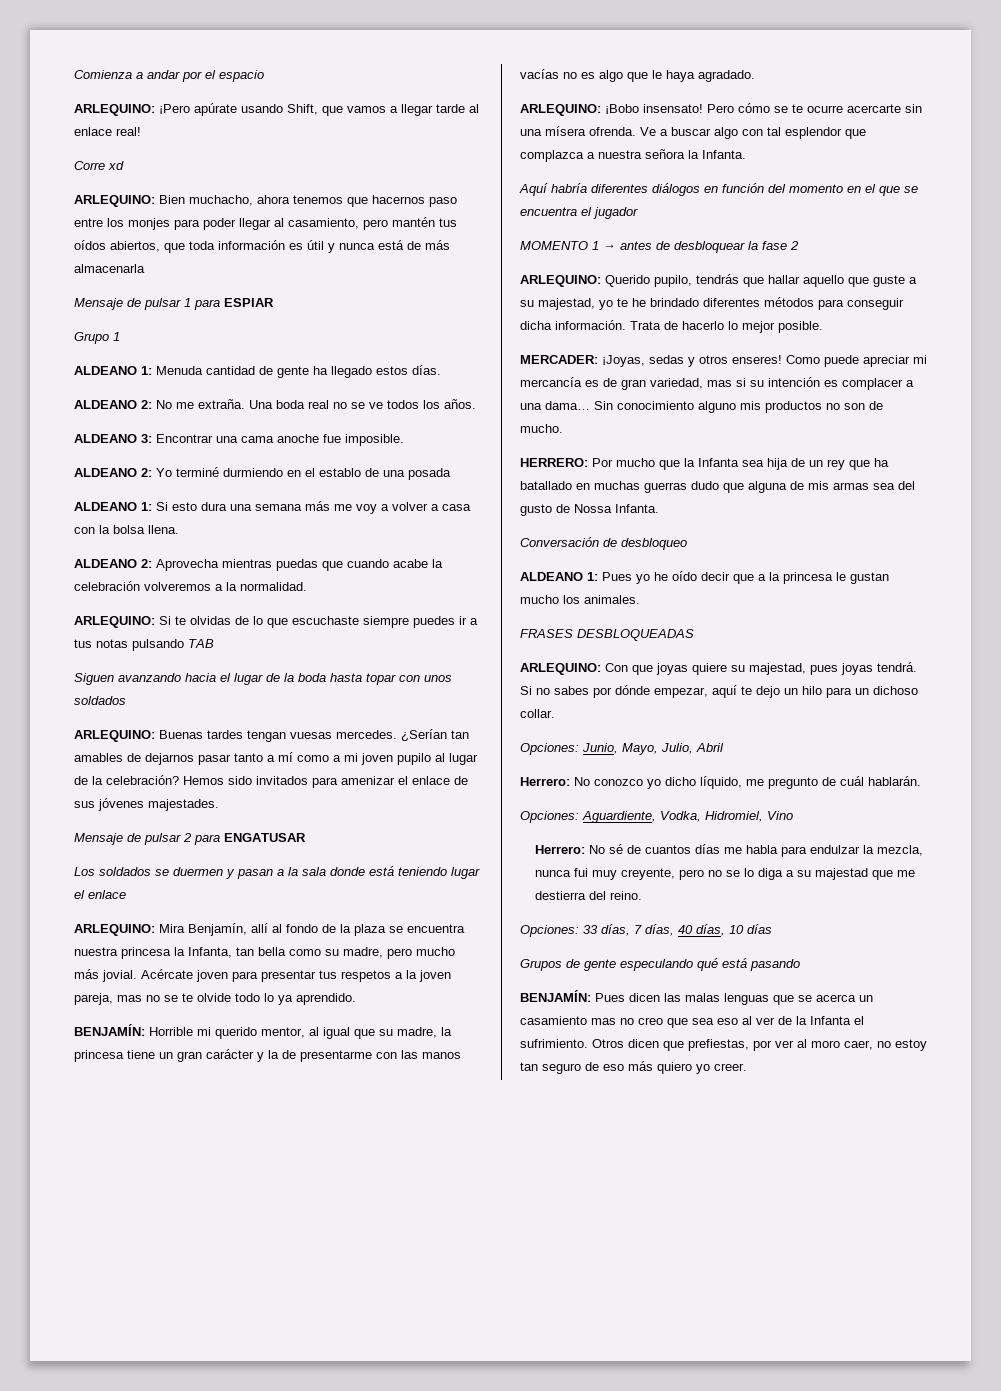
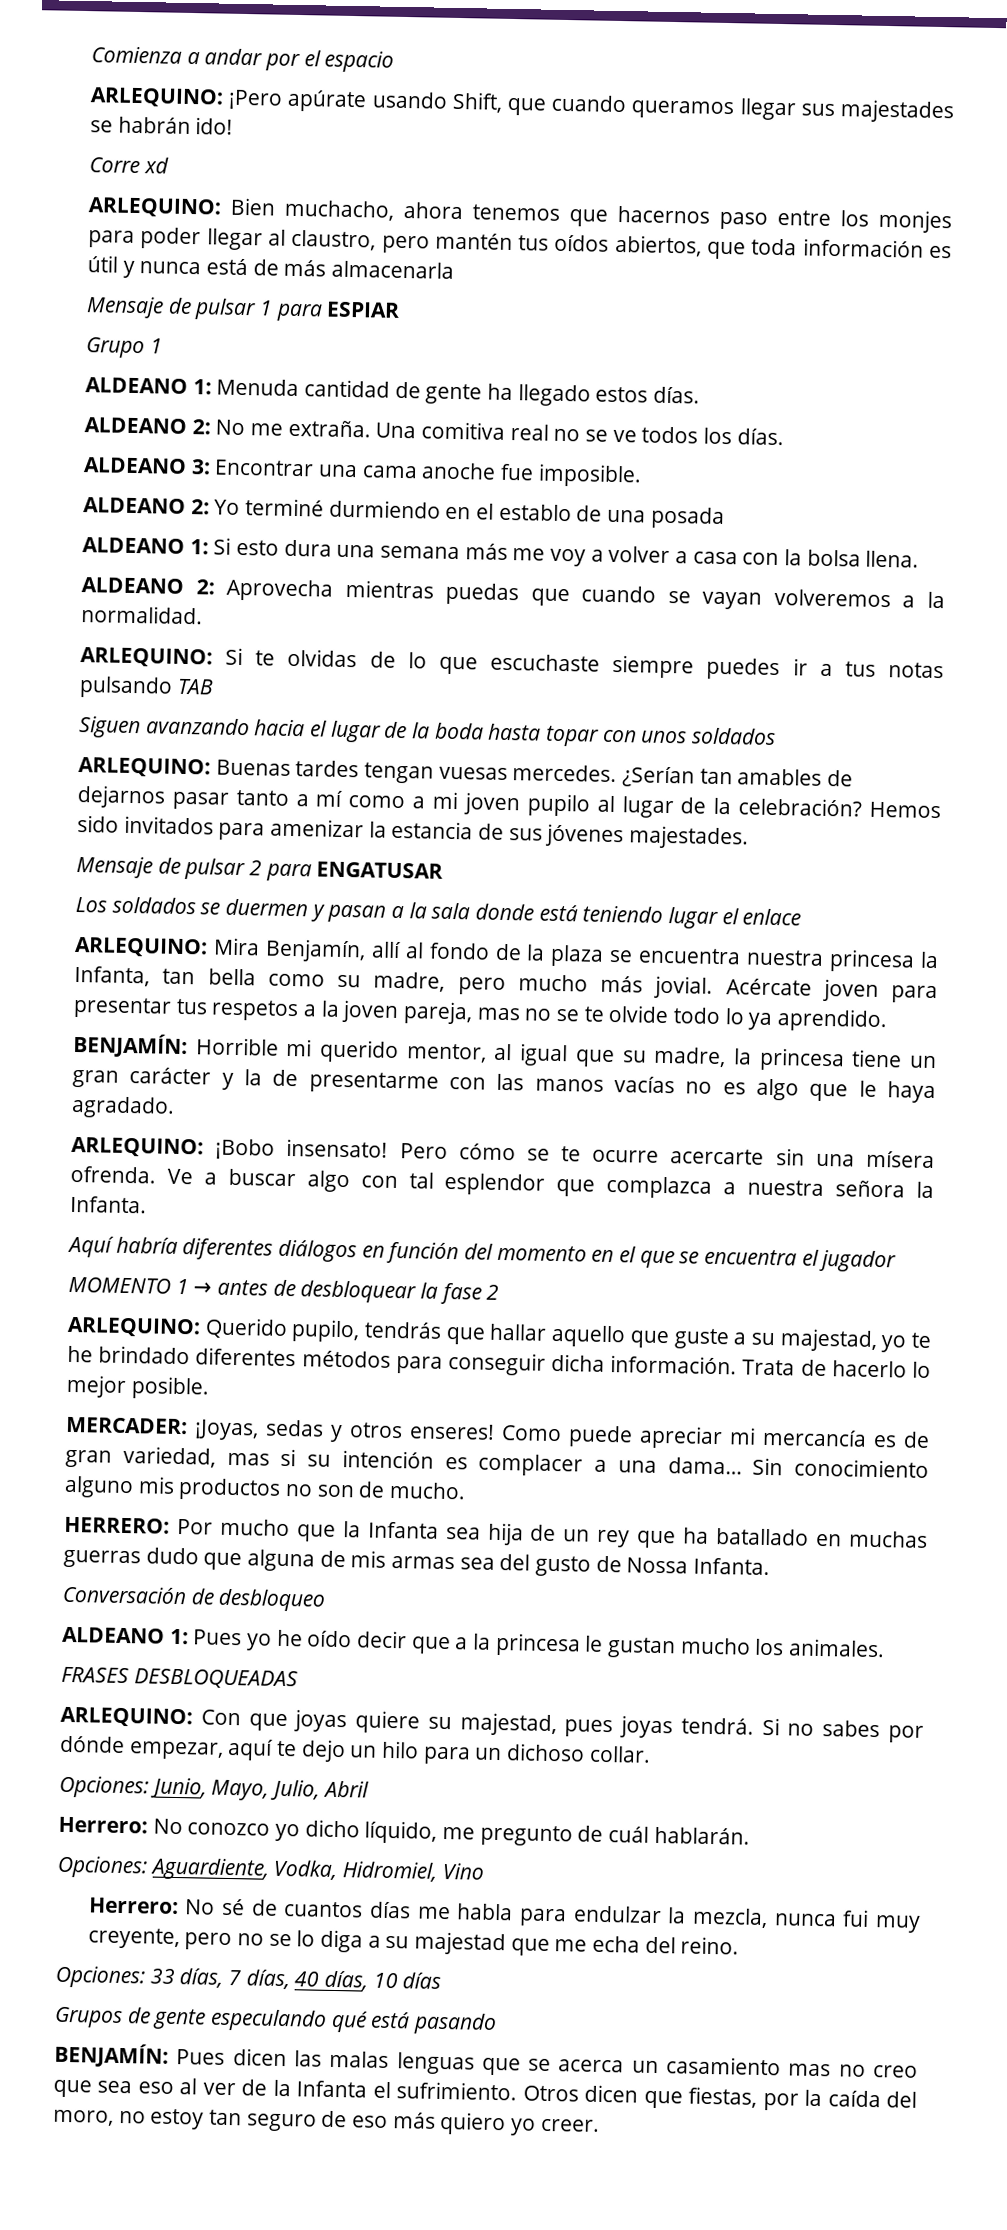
[347,104,479,116] [74,127,141,136] vamos a llegar tarde al enlace real! -> [551,94,956,124] [90,116,234,135] cuando queramos llegar sus majestades se habrán ido!
[288,218,359,229] casamiento, -> [291,229,377,251] claustro,
[276,400,305,409] boda -> [421,421,506,440] comitiva
[444,399,476,409] años. -> [736,428,784,446] días.
[393,559,443,568] [74,581,140,591] acabe la celebración -> [667,590,763,610] se vayan
[398,776,450,785] el enlace -> [368,820,474,840] la estancia
[534,891,586,900] destierra -> [591,1935,640,1953] echa
[688,1039,873,1051] prefiestas, por ver al moro caer, -> [688,2086,918,2111] [53,2109,114,2126] fiestas, por la caída del moro,

